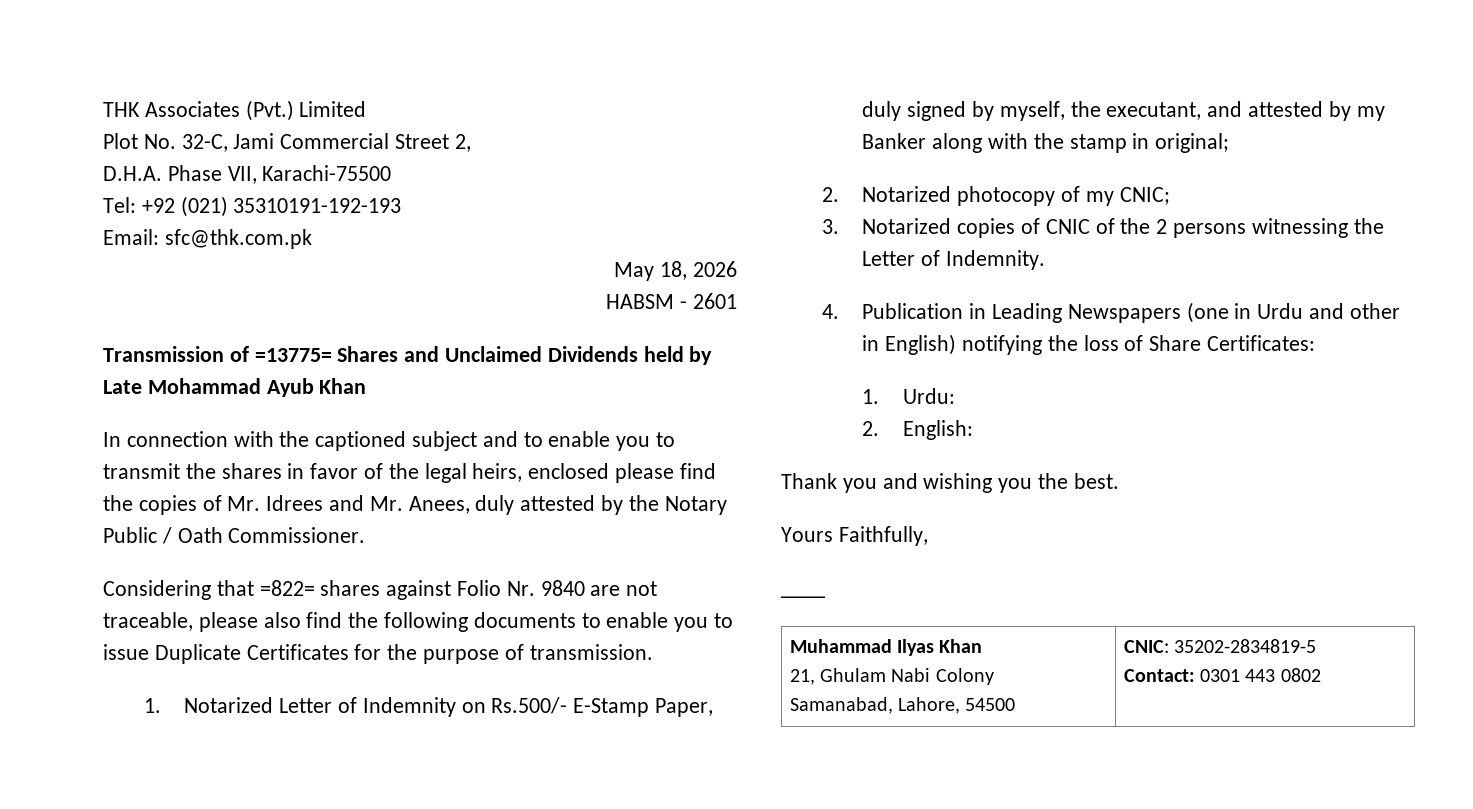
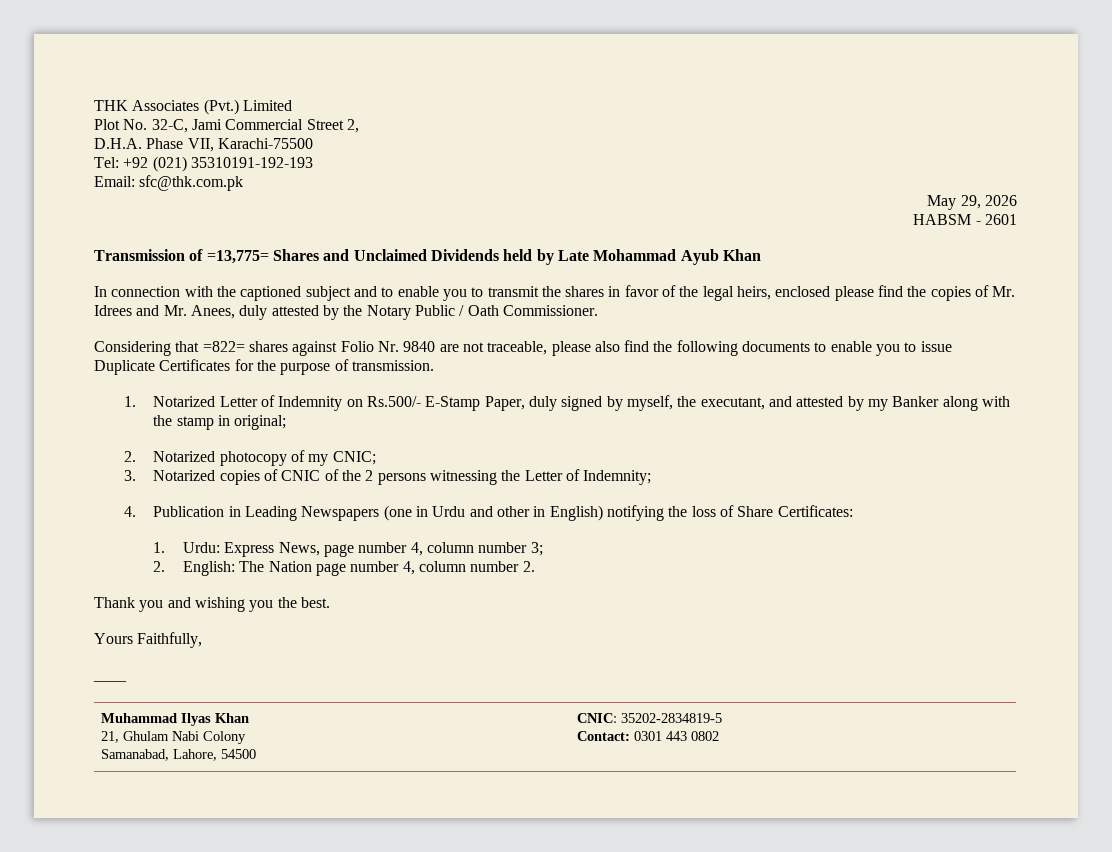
[660,261,688,280] 18, -> [960,195,981,209] 29,
[254,348,332,362] =13775= -> [206,250,269,264] =13,775=
[945,250,1045,270] Indemnity. -> [583,470,652,485] Indemnity;
[862,420,973,440] // 2. English: -> [224,542,543,557] [153,561,535,576] Express News, page number 4, column number 3; // 2. English: The Nation page number 4, column number 2.

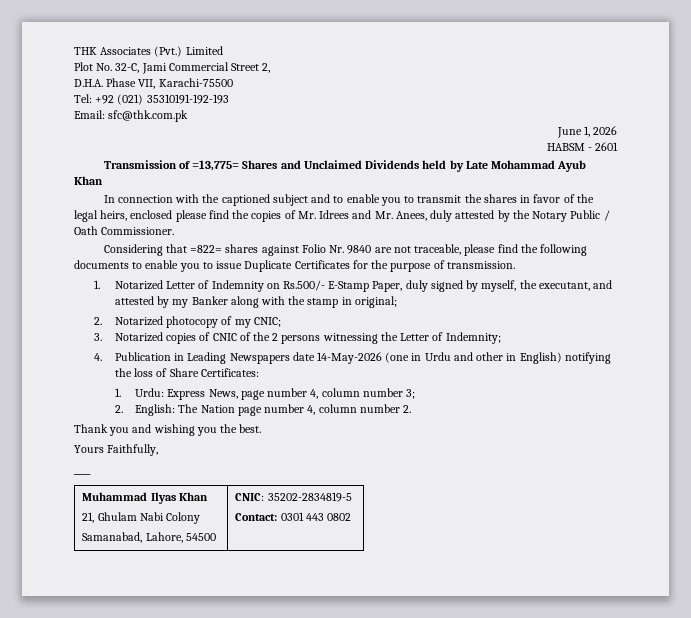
[927,195,981,210] May 29, -> [556,126,590,138] June 1,
[594,341,620,352] also -> (496, 250) none
(380, 513) none -> [292,352,382,364] date 14-May-2026

